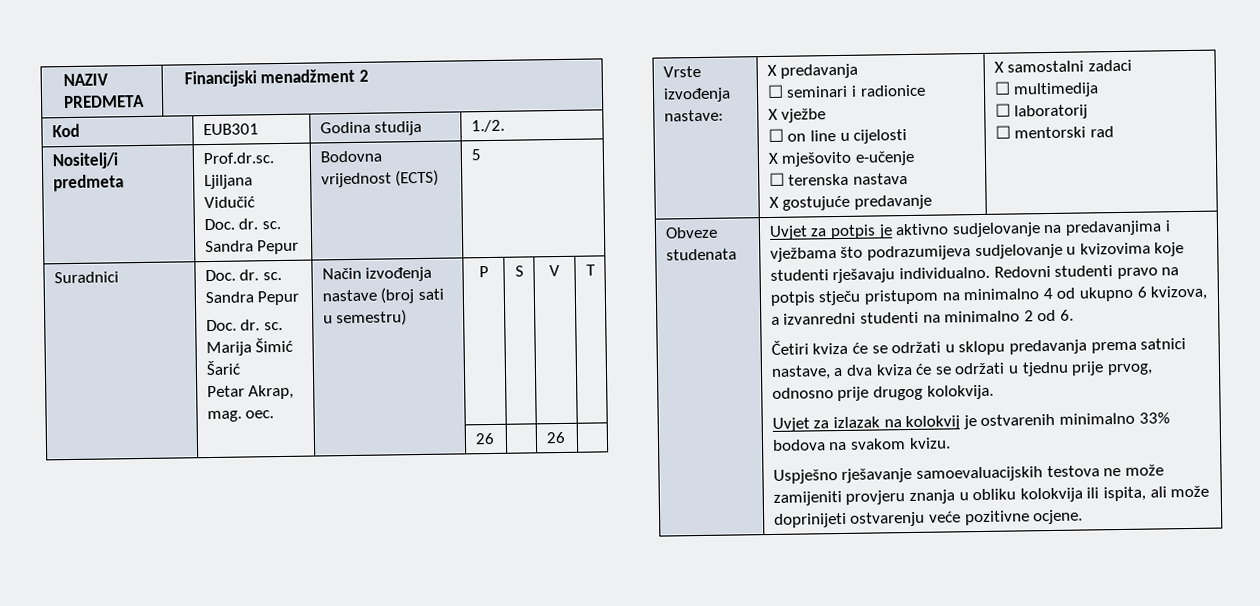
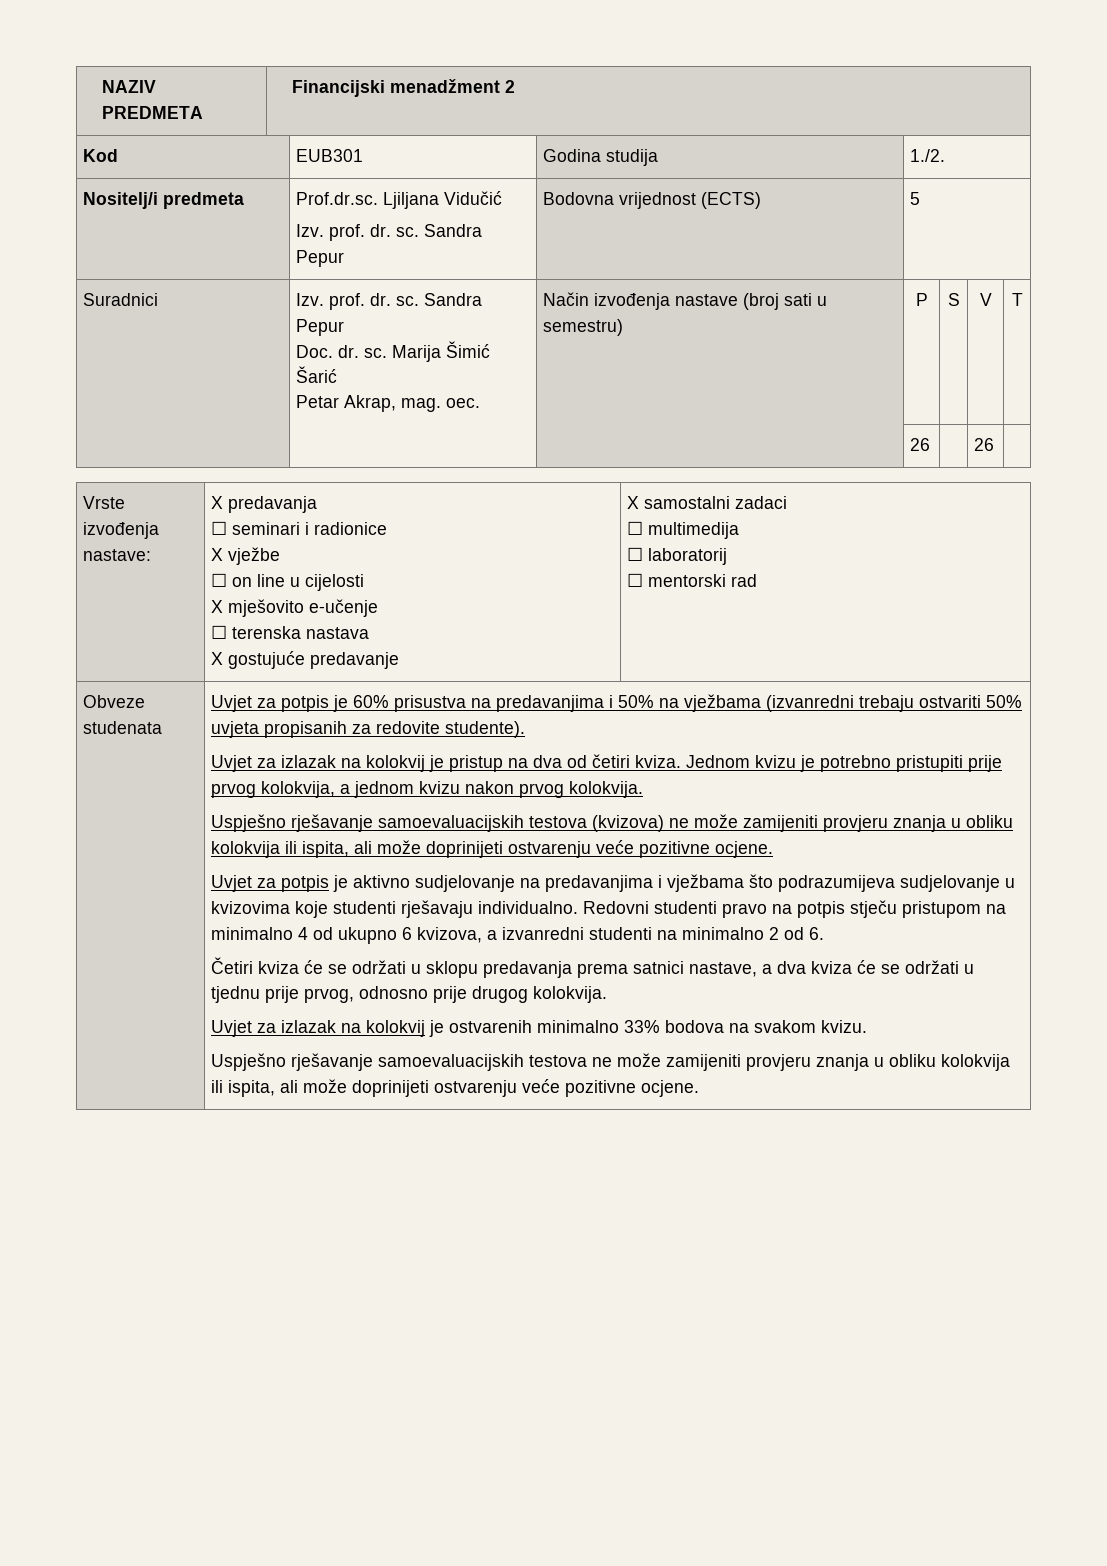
[203,218,235,231] Doc. -> [296,224,366,241] Izv. prof.
[204,269,236,282] Doc. -> [296,293,366,310] Izv. prof.
(893, 231) none -> [353,694,1023,712] [211,721,526,738] [211,754,1003,772] [211,781,644,798] [211,814,1014,832] [211,840,774,858] [211,875,349,892] 60% prisustva na predavanjima i 50% na vježbama (izvanredni trebaju ostvariti 50% uvjeta propisanih za redovite studente). // Uvjet za izlazak na kolokvij je pristup na dva od četiri kviza. Jednom kvizu je potrebno pristupiti prije prvog kolokvija, a jednom kvizu nakon prvog kolokvija. // Uspješno rješavanje samoevaluacijskih testova (kvizova) ne može zamijeniti provjeru znanja u obliku kolokvija ili ispita, ali može doprinijeti ostvarenju veće pozitivne ocjene. // Uvjet za potpis je

